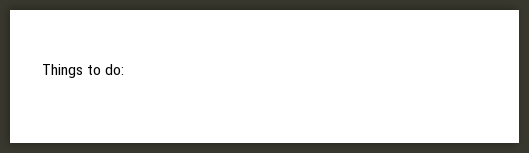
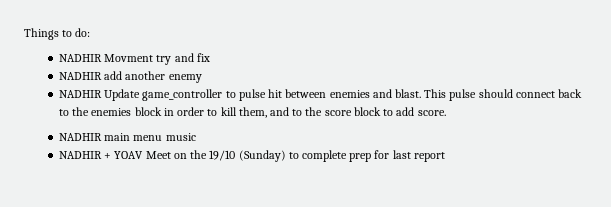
(125, 69) none -> [58,53,210,65] [58,71,202,83] [58,89,583,101] [58,107,446,118] [58,133,196,141] [58,150,445,162] // NADHIR Movment try and fix // NADHIR add another enemy // NADHIR Update game_controller to pulse hit between enemies and blast. This pulse should connect back to the enemies block in order to kill them, and to the score block to add score. // NADHIR main menu music // NADHIR + YOAV Meet on the 19/10 (Sunday) to complete prep for last report

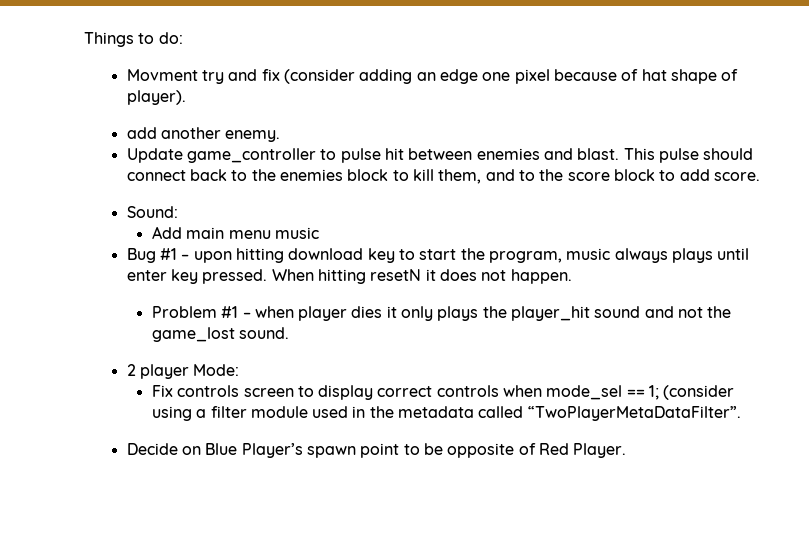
[58,54,102,62] NADHIR -> (183, 38) none
[58,71,202,83] [58,90,102,98] // NADHIR add another enemy // NADHIR -> [284,69,739,84] [126,90,186,105] [126,127,281,142] (consider adding an edge one pixel because of hat shape of player). // add another enemy. //
[163,107,205,116] in order -> (389, 175) none
[58,133,102,141] NADHIR -> [126,206,178,218] [151,226,182,239] Sound: // Add
[58,150,445,162] NADHIR + YOAV Meet on the 19/10 (Sunday) to complete prep for last report -> [126,248,750,263] [126,269,572,284] [151,306,732,321] [151,327,290,342] [126,364,240,379] [151,385,735,400] [151,406,741,421] [126,443,627,458] Bug #1 – upon hitting download key to start the program, music always plays until enter key pressed. When hitting resetN it does not happen. // Problem #1 – when player dies it only plays the player_hit sound and not the game_lost sound. // 2 player Mode: // Fix controls screen to display correct controls when mode_sel == 1; (consider using a filter module used in the metadata called “TwoPlayerMetaDataFilter”. // Decide on Blue Player’s spawn point to be opposite of Red Player.

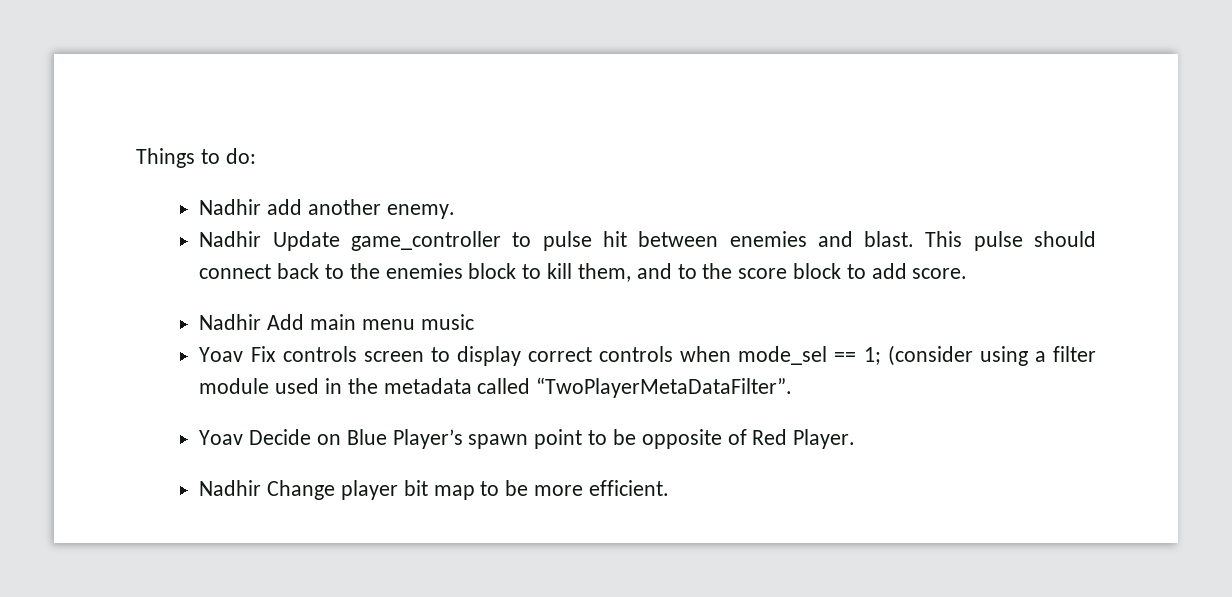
[126,69,739,84] [126,90,186,105] Movment try and fix (consider adding an edge one pixel because of hat shape of player). // -> [199,199,262,215] Nadhir
(281, 136) none -> [199,231,262,247] Nadhir
[126,206,178,218] Sound: // -> [199,314,262,330] Nadhir
[126,248,750,263] [126,269,572,284] [151,306,732,321] [151,327,290,342] [126,364,240,379] Bug #1 – upon hitting download key to start the program, music always plays until enter key pressed. When hitting resetN it does not happen. // Problem #1 – when player dies it only plays the player_hit sound and not the game_lost sound. // 2 player Mode: // -> [199,347,244,362] Yoav
(741, 413) none -> [199,430,244,445] Yoav
(627, 450) none -> [199,480,669,500] // Nadhir Change player bit map to be more efficient.

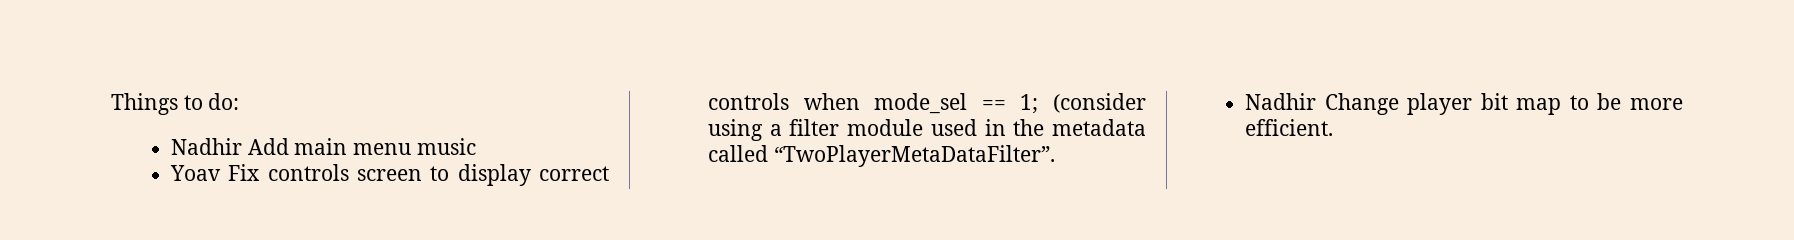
[199,199,455,219] [199,231,1096,251] [199,263,968,282] // Nadhir add another enemy. // Nadhir Update game_controller to pulse hit between enemies and blast. This pulse should connect back to the enemies block to kill them, and to the score block to add score. -> (240, 101) none
[199,429,856,449] // Yoav Decide on Blue Player’s spawn point to be opposite of Red Player. -> (1055, 156) none

